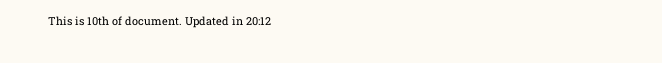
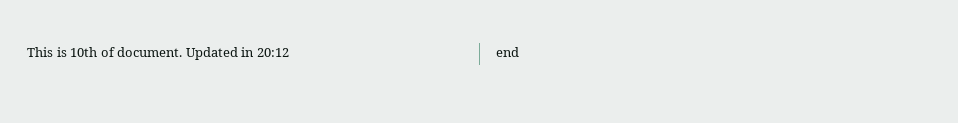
(271, 21) none -> [496,47,519,57] // end

